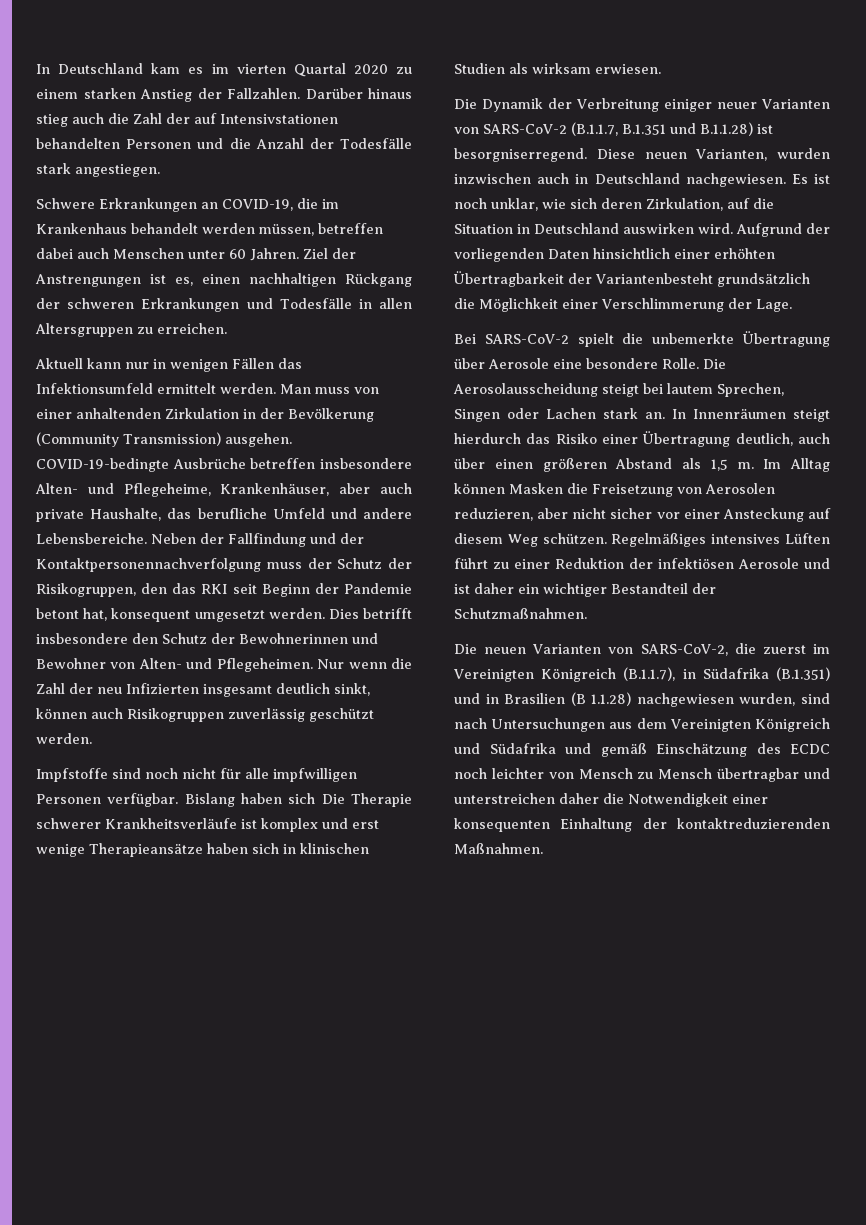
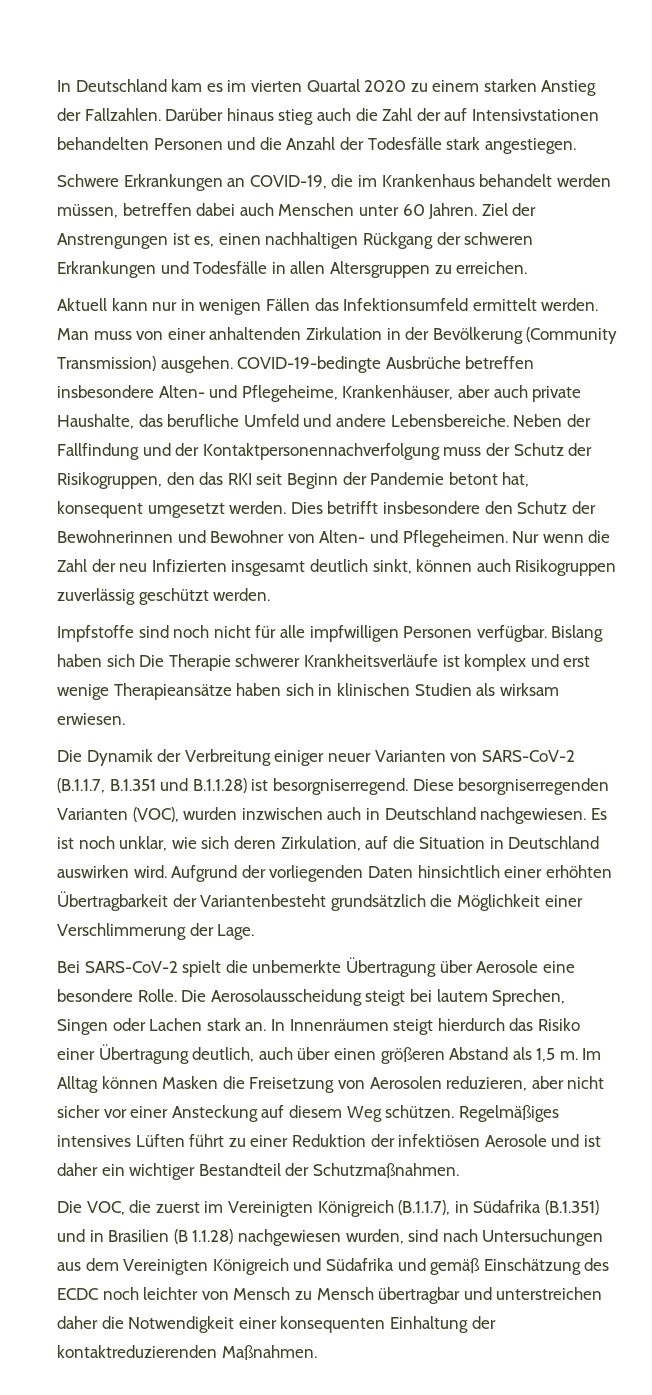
[644,149,768,161] neuen Varianten, -> [458,778,610,795] [57,807,179,822] besorgniserregenden Varianten (VOC),
[484,644,728,656] neuen Varianten von SARS-CoV-2, -> [86,1201,125,1215] VOC,

